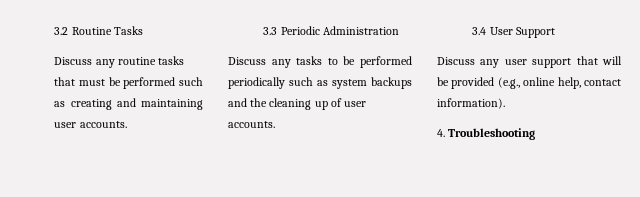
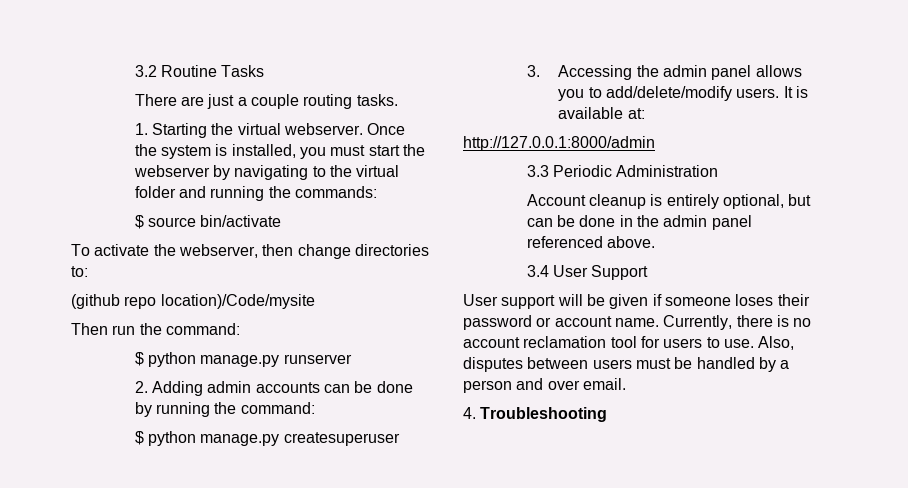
[54,56,185,68] [54,77,203,89] [54,98,203,110] [54,121,127,128] [263,26,399,35] [228,56,412,68] [228,77,412,89] [228,98,367,110] [228,121,275,128] [472,27,555,38] [437,56,622,68] [437,77,621,89] [437,98,505,109] Discuss any routine tasks that must be performed such as creating and maintaining user accounts. // 3.3 Periodic Administration // Discuss any tasks to be performed periodically such as system backups and the cleaning up of user accounts. // 3.4 User Support // Discuss any user support that will be provided (e.g., online help, contact information). -> [134,94,398,109] [134,123,406,138] [134,144,425,159] [133,165,400,180] [134,186,377,201] [134,215,282,229] [71,244,429,259] [71,266,88,277] [71,294,315,309] [71,323,240,335] [134,352,352,367] [134,381,413,396] [134,402,315,417] [134,431,400,446] [526,65,802,80] [558,86,808,101] [558,107,645,119] [463,136,655,151] [526,165,719,177] [526,194,812,209] [526,215,752,230] [526,236,655,248] [526,265,649,280] [463,294,810,309] [463,315,812,330] [463,336,795,350] [463,357,790,372] [463,378,626,393] There are just a couple routing tasks. // 1. Starting the virtual webserver. Once the system is installed, you must start the webserver by navigating to the virtual folder and running the commands: // $ source bin/activate // To activate the webserver, then change directories to: // (github repo location)/Code/mysite // Then run the command: // $ python manage.py runserver // 2. Adding admin accounts can be done by running the command: // $ python manage.py createsuperuser // 3. Accessing the admin panel allows you to add/delete/modify users. It is available at: // http://127.0.0.1:8000/admin // 3.3 Periodic Administration // Account cleanup is entirely optional, but can be done in the admin panel referenced above. // 3.4 User Support // User support will be given if someone loses their password or account name. Currently, there is no account reclamation tool for users to use. Also, disputes between users must be handled by a person and over email.

